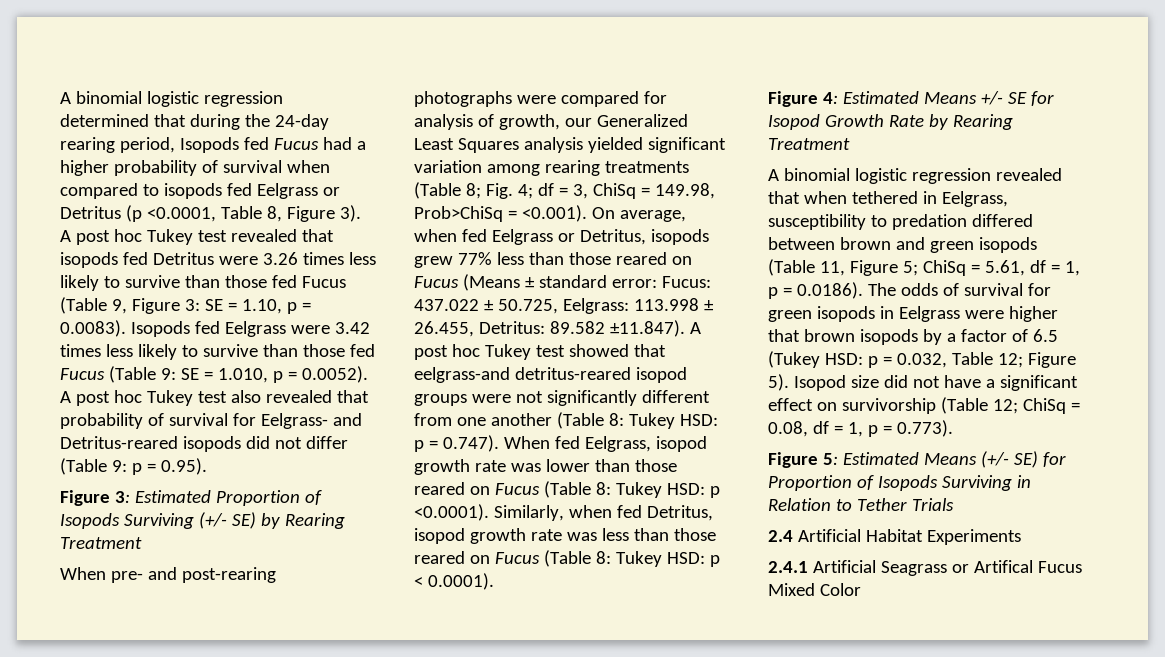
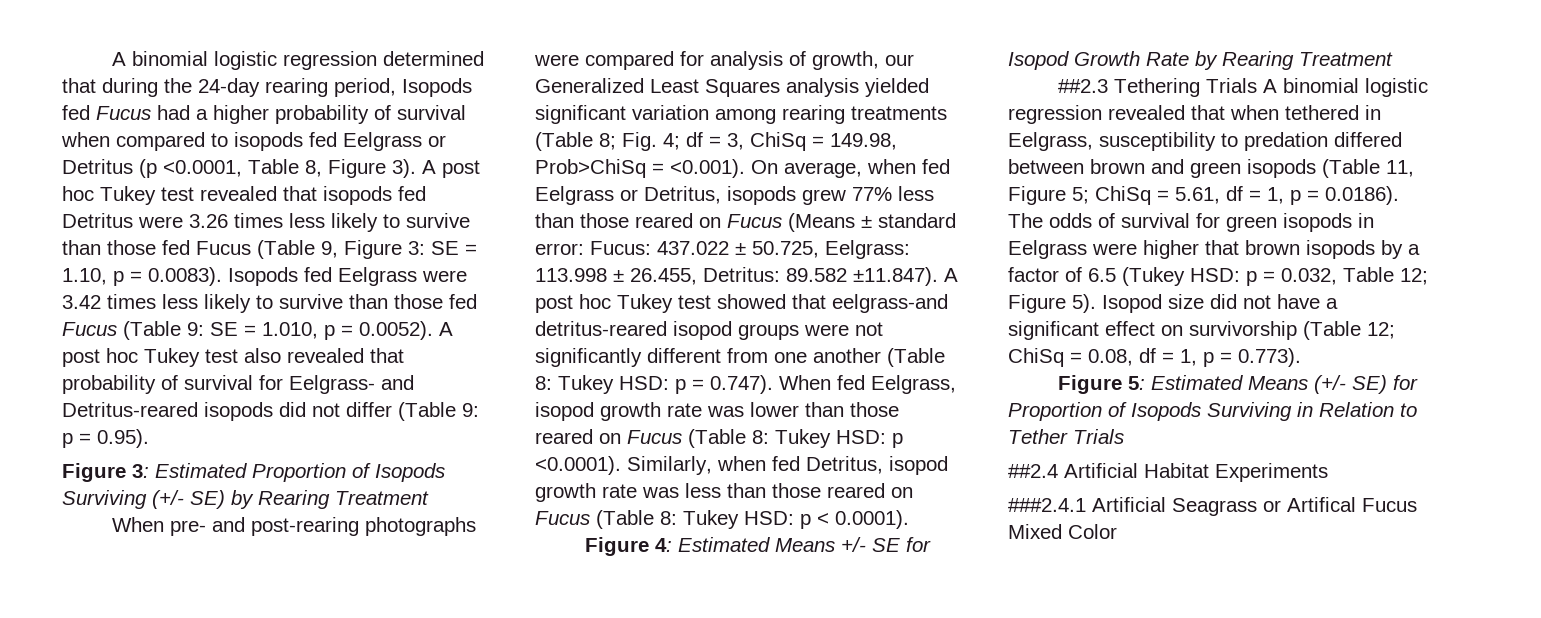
(850, 144) none -> [1057,78,1257,97] ##2.3 Tethering Trials
[768,530,793,542] 2.4 -> [1008,464,1058,478] ##2.4
[768,561,808,573] 2.4.1 -> [1008,498,1086,512] ###2.4.1

